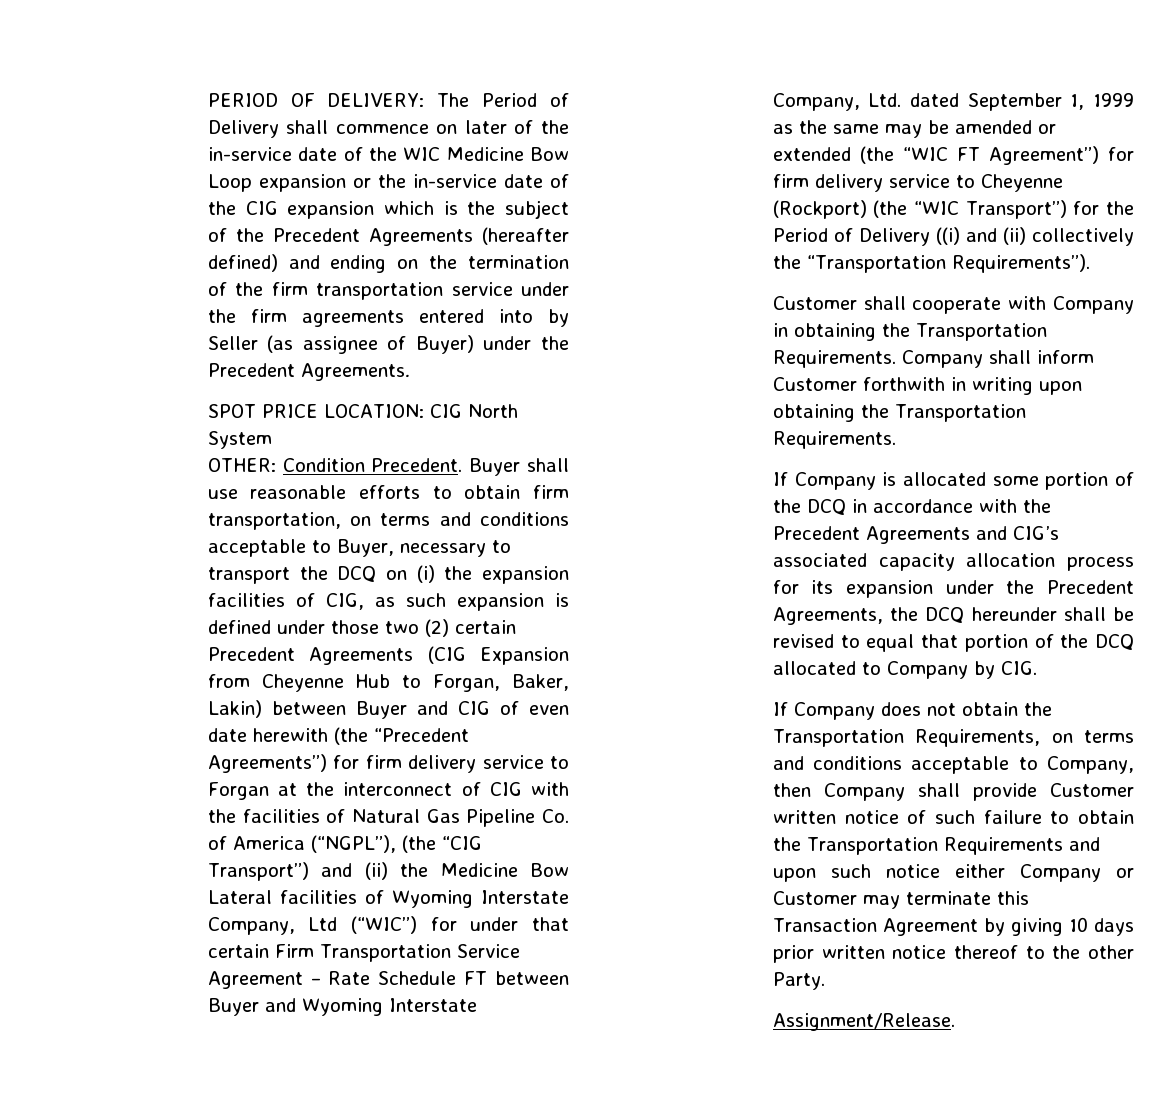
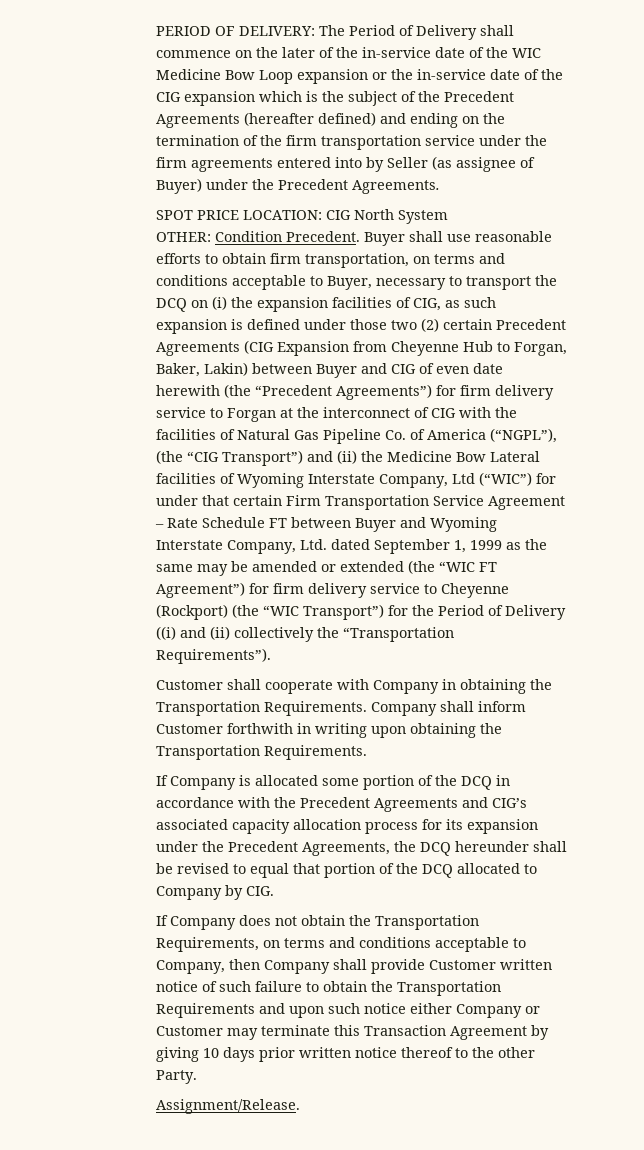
(458, 129) none -> [256,47,279,58] the

